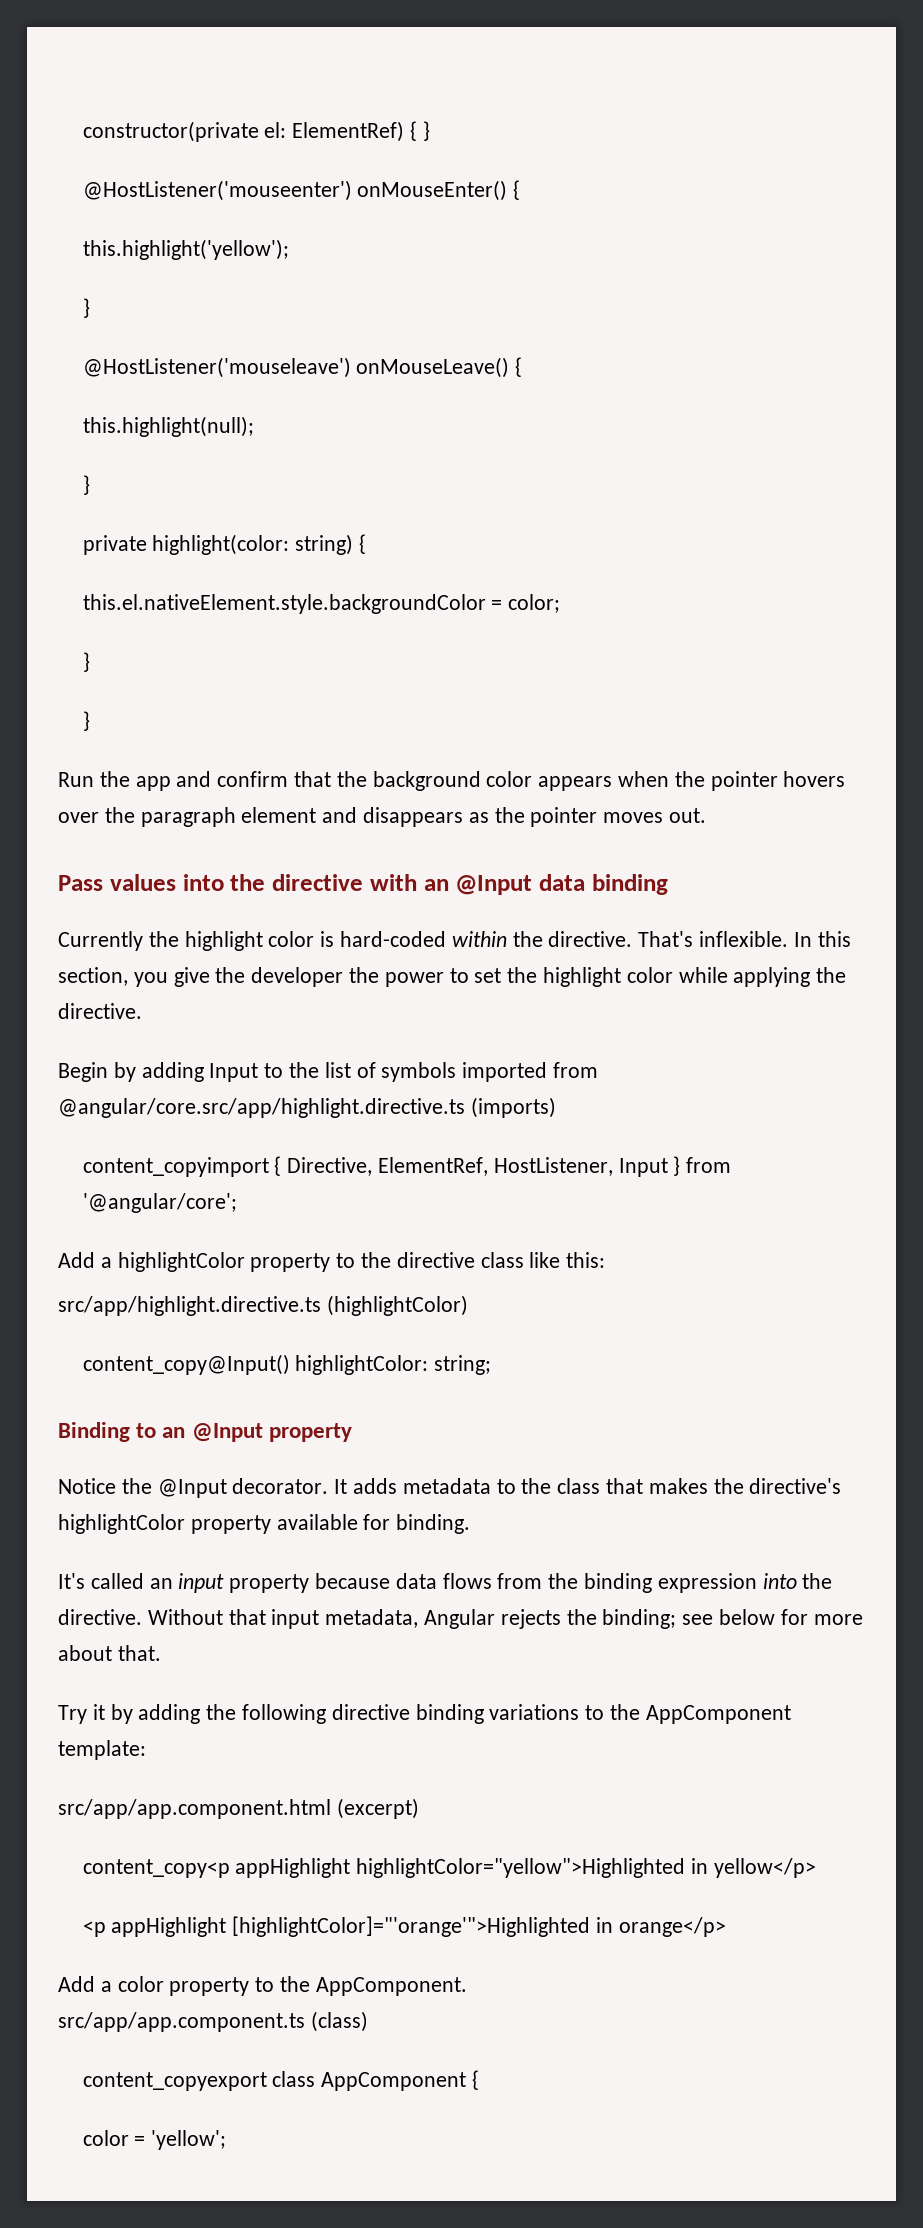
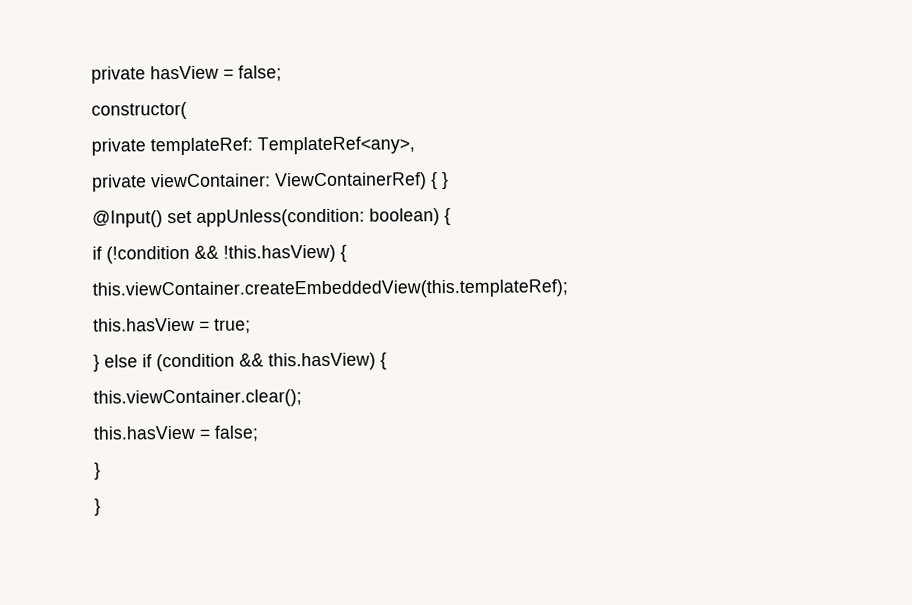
[82,121,430,142] [82,180,521,201] [82,239,289,260] [82,298,90,318] [82,357,523,378] [82,416,254,437] [82,475,90,495] [82,534,367,555] [82,594,561,614] [82,652,90,672] [82,711,90,731] [58,771,846,791] [58,807,707,827] [58,874,668,895] [58,931,851,951] [58,967,847,987] [58,1003,142,1019] [58,1062,599,1082] [58,1097,556,1118] [82,1156,732,1177] [82,1193,237,1213] [58,1252,606,1272] [58,1295,468,1316] [82,1354,492,1375] [58,1422,352,1442] [58,1478,842,1498] [58,1514,471,1534] [58,1573,833,1593] [58,1609,863,1629] [58,1645,161,1661] [58,1704,791,1724] [58,1740,146,1760] [58,1798,419,1819] [82,1858,816,1878] [82,1916,726,1937] [58,1976,467,1996] [58,2011,368,2032] [82,2070,480,2091] [82,2130,227,2150] constructor(private el: ElementRef) { } // @HostListener('mouseenter') onMouseEnter() { // this.highlight('yellow'); // } // @HostListener('mouseleave') onMouseLeave() { // this.highlight(null); // } // private highlight(color: string) { // this.el.nativeElement.style.backgroundColor = color; // } // } // Run the app and confirm that the background color appears when the pointer hovers over the paragraph element and disappears as the pointer moves out. // Pass values into the directive with an @Input data binding // Currently the highlight color is hard-coded within the directive. That's inflexible. In this section, you give the developer the power to set the highlight color while applying the directive. // Begin by adding Input to the list of symbols imported from @angular/core.src/app/highlight.directive.ts (imports) // content_copyimport { Directive, ElementRef, HostListener, Input } from '@angular/core'; // Add a highlightColor property to the directive class like this: // src/app/highlight.directive.ts (highlightColor) // content_copy@Input() highlightColor: string; // Binding to an @Input property // Notice the @Input decorator. It adds metadata to the class that makes the directive's highlightColor property available for binding. // It's called an input property because data flows from the binding expression into the directive. Without that input metadata, Angular rejects the binding; see below for more about that. // Try it by adding the following directive binding variations to the AppComponent template: // src/app/app.component.html (excerpt) // content_copy<p appHighlight highlightColor="yellow">Highlighted in yellow</p> // <p appHighlight [highlightColor]="'orange'">Highlighted in orange</p> // Add a color property to the AppComponent. // src/app/app.component.ts (class) // content_copyexport class AppComponent { // color = 'yellow'; -> [91,65,283,84] [91,101,188,120] [91,136,416,156] [92,172,450,192] [92,208,452,228] [92,244,348,264] [92,279,569,300] [93,317,252,334] [93,352,388,372] [93,389,303,408] [93,425,260,442] [94,462,102,480] [94,498,102,516] private hasView = false; // constructor( // private templateRef: TemplateRef<any>, // private viewContainer: ViewContainerRef) { } // @Input() set appUnless(condition: boolean) { // if (!condition && !this.hasView) { // this.viewContainer.createEmbeddedView(this.templateRef); // this.hasView = true; // } else if (condition && this.hasView) { // this.viewContainer.clear(); // this.hasView = false; // } // }

